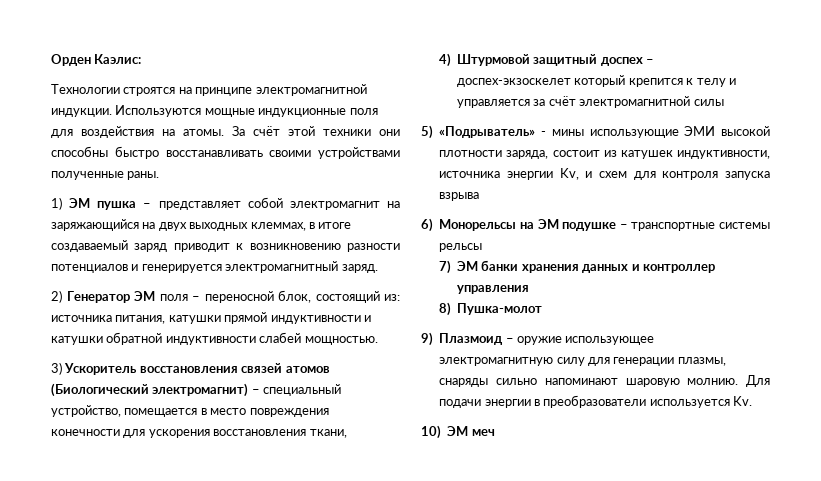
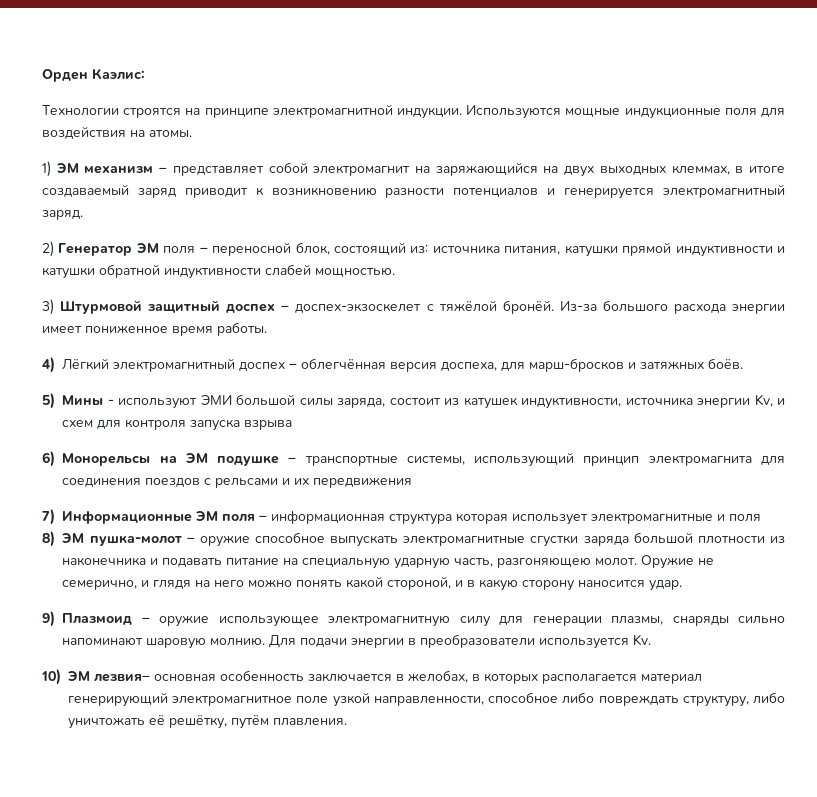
[232,126,400,136] [51,146,400,159] [51,171,160,180] За счёт этой техники они способны быстро восстанавливать своими устройствами полученные раны. -> (192, 133) none
[97,201,137,210] пушка -> [84,166,154,174] механизм
[64,363,330,375] [51,383,342,397] [51,405,329,417] [51,429,347,438] [438,53,451,67] Ускоритель восстановления связей атомов (Биологический электромагнит) – специальный устройство, помещается в место повреждения конечности для ускорения восстановления ткани, // 4) -> (54, 307) none
[574,75,736,87] [456,96,724,108] [421,125,770,139] [439,150,503,157] который крепится к телу и управляется за счёт электромагнитной силы // 5) «Подрыватель» - мины использующие ЭМИ высокой плотности -> [426,300,786,314] [42,322,267,336] [42,357,744,373] [42,393,333,409] с тяжёлой бронёй. Из-за большого расхода энергии имеет пониженное время работы. // 4) Лёгкий электромагнитный доспех – облегчённая версия доспеха, для марш-бросков и затяжных боёв. // 5) Мины - используют ЭМИ большой силы
[719,222,770,229] [439,243,483,252] [438,260,715,274] [456,285,529,294] [438,302,542,316] системы рельсы // 7) ЭМ банки хранения данных и контроллер управления // 8) Пушка-молот -> [406,452,786,467] [62,477,413,488] [42,509,762,525] [42,531,785,547] [62,555,715,569] [62,576,683,591] системы, использующий принцип электромагнита для соединения поездов с рельсами и их передвижения // 7) Информационные ЭМ поля – информационная структура которая использует электромагнитные и поля // 8) ЭМ пушка-молот – оружие способное выпускать электромагнитные сгустки заряда большой плотности из наконечника и подавать питание на специальную ударную часть, разгоняющею молот. Оружие не семерично, и глядя на него можно понять какой стороной, и в какую сторону наносится удар.
[471,429,495,436] меч -> [93,670,702,684] [68,692,785,707] [68,715,347,729] лезвия– основная особенность заключается в желобах, в которых располагается материал генерирующий электромагнитное поле узкой направленности, способное либо повреждать структуру, либо уничтожать её решётку, путём плавления.

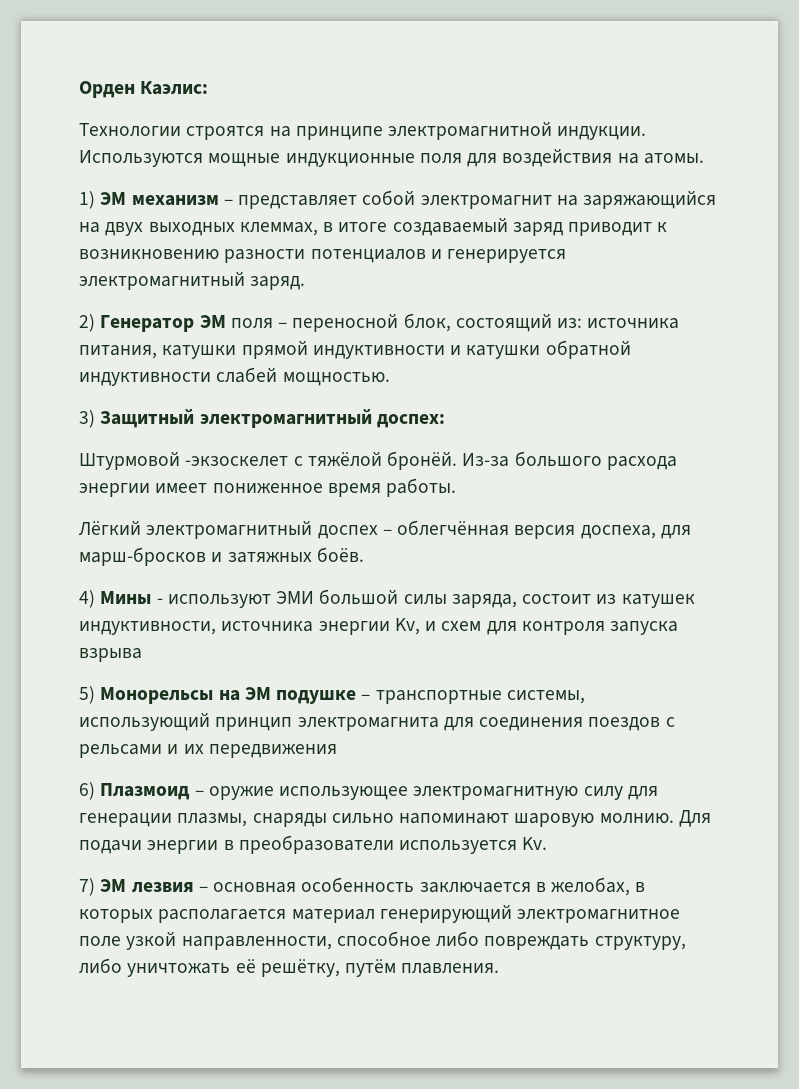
[60,300,422,314] Штурмовой защитный доспех – доспех-экзоскелет -> [100,409,445,428] [79,451,289,470] Защитный электромагнитный доспех: // Штурмовой -экзоскелет
[42,357,55,373] 4) -> (457, 487) none
[42,393,55,409] 5) -> [79,590,95,608] 4)
[42,451,55,467] 6) -> [79,686,95,704] 5)
[42,509,762,525] [42,531,785,547] [62,555,715,569] [62,576,683,591] [42,611,55,627] 7) Информационные ЭМ поля – информационная структура которая использует электромагнитные и поля // 8) ЭМ пушка-молот – оружие способное выпускать электромагнитные сгустки заряда большой плотности из наконечника и подавать питание на специальную ударную часть, разгоняющею молот. Оружие не семерично, и глядя на него можно понять какой стороной, и в какую сторону наносится удар. // 9) -> [79,782,95,800] 6)
[41,669,150,685] 10) ЭМ лезвия– -> [79,878,208,896] 7) ЭМ лезвия –

